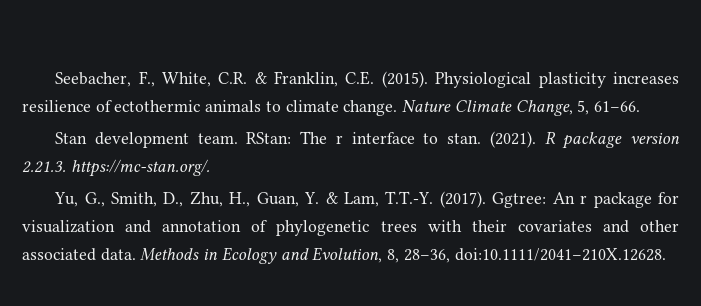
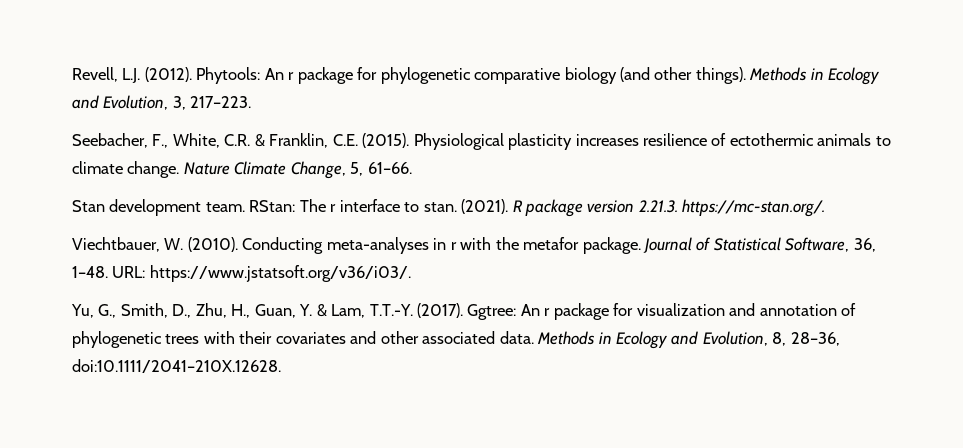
(55, 79) none -> [72,67,881,85] [72,95,252,110] Revell, L.J. (2012). Phytools: An r package for phylogenetic comparative biology (and other things). Methods in Ecology and Evolution, 3, 217–223. //
(210, 168) none -> [72,237,876,254] [72,265,411,282] // Viechtbauer, W. (2010). Conducting meta-analyses in r with the metafor package. Journal of Statistical Software, 36, 1–48. URL: https://www.jstatsoft.org/v36/i03/.

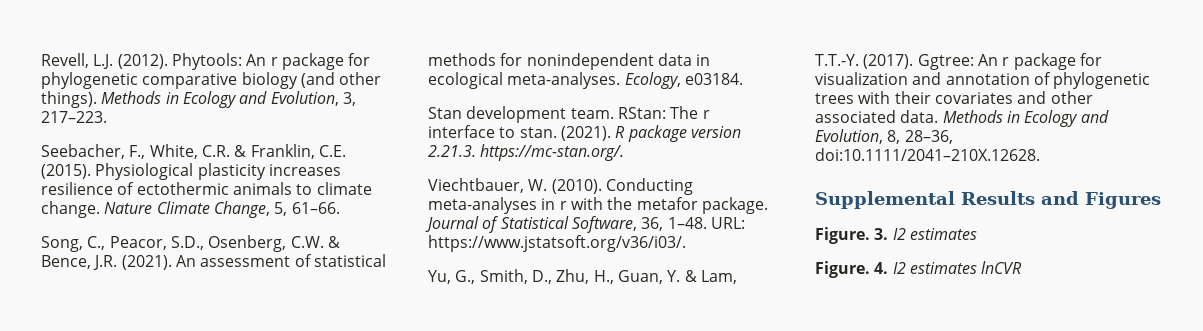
(412, 168) none -> [41,235,340,252] [41,254,386,270] [428,53,711,70] [428,72,743,89] // Song, C., Peacor, S.D., Osenberg, C.W. & Bence, J.R. (2021). An assessment of statistical methods for nonindependent data in ecological meta-analyses. Ecology, e03184.
(281, 366) none -> [815,191,1161,209] [815,227,977,244] [815,261,1023,278] // Supplemental Results and Figures // Figure. 3. I2 estimates // Figure. 4. I2 estimates lnCVR

